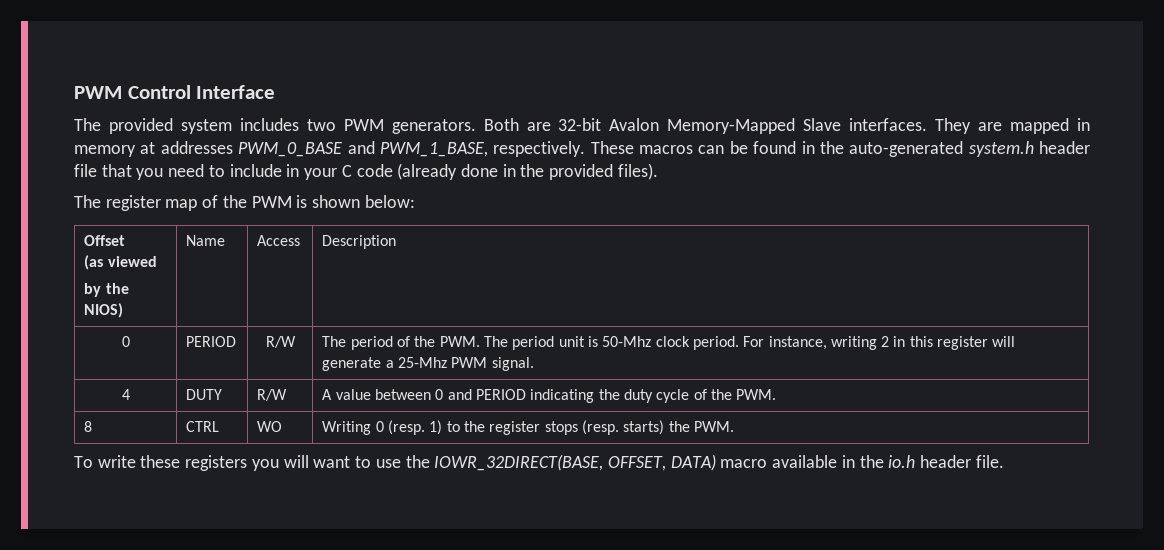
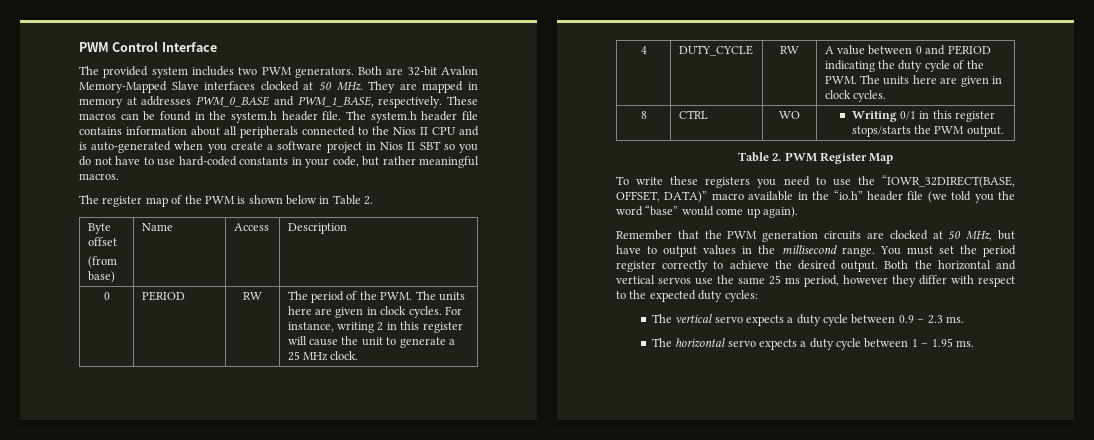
[849,118,928,131] interfaces. -> [204,81,363,91] interfaces clocked at 50 MHz.
[849,141,1090,157] [74,163,658,180] auto-generated system.h header file that you need to include in your C code (already done in the provided files). -> [231,111,479,123] [79,126,479,138] [79,141,478,153] [79,156,479,168] [79,173,119,180] system.h header file. The system.h header file contains information about all peripherals connected to the Nios II CPU and is auto-generated when you create a software project in Nios II SBT so you do not have to use hard-coded constants in your code, but rather meaningful macros.
[364,195,415,208] [84,235,126,246] [84,255,157,270] [84,283,129,297] [84,303,124,318] below: // Offset // (as viewed // by the NIOS) -> [286,195,374,205] [87,223,111,234] [87,237,117,246] [87,256,117,268] [87,271,115,283] below in Table 2. // Byte offset // (from base)
[265,336,296,348] R/W -> [243,292,262,300] RW
[512,336,739,350] period unit is 50-Mhz clock period. -> [438,292,465,301] [287,306,442,318] units here are given in clock cycles.
[322,357,534,371] generate a 25-Mhz PWM signal. -> [309,336,455,348] [287,351,359,361] cause the unit to generate a 25 MHz clock.
[186,389,223,400] [257,389,288,401] DUTY | R/W -> [678,45,753,56] [780,46,799,54] DUTY_CYCLE | RW
[84,421,93,432] [186,421,220,432] [257,421,283,432] [322,420,734,435] // 8 | CTRL | WO | Writing 0 (resp. 1) to the register stops (resp. starts) the PWM. -> [860,75,1002,87] [824,90,887,102] [640,111,647,119] [678,110,708,119] [779,111,800,119] [851,110,996,122] [851,125,1004,137] [737,152,894,164] The units here are given in clock cycles. // 8 | CTRL | WO | Writing 0/1 in this register stops/starts the PWM output. // Table 2. PWM Register Map
[283,455,351,468] will want -> [783,176,810,186] need
[434,454,716,471] IOWR_32DIRECT(BASE, OFFSET, DATA) -> [882,175,1015,188] [616,191,708,203] “IOWR_32DIRECT(BASE, OFFSET, DATA)”
[888,455,1004,468] io.h header file. -> [833,190,1015,203] [616,205,798,218] [616,230,1015,242] [616,245,1016,257] [616,260,1016,272] [616,275,1015,287] [616,290,758,302] [651,314,964,326] [651,338,974,350] “io.h” header file (we told you the word “base” would come up again). // Remember that the PWM generation circuits are clocked at 50 MHz, but have to output values in the millisecond range. You must set the period register correctly to achieve the desired output. Both the horizontal and vertical servos use the same 25 ms period, however they differ with respect to the expected duty cycles: // The vertical servo expects a duty cycle between 0.9 – 2.3 ms. // The horizontal servo expects a duty cycle between 1 – 1.95 ms.

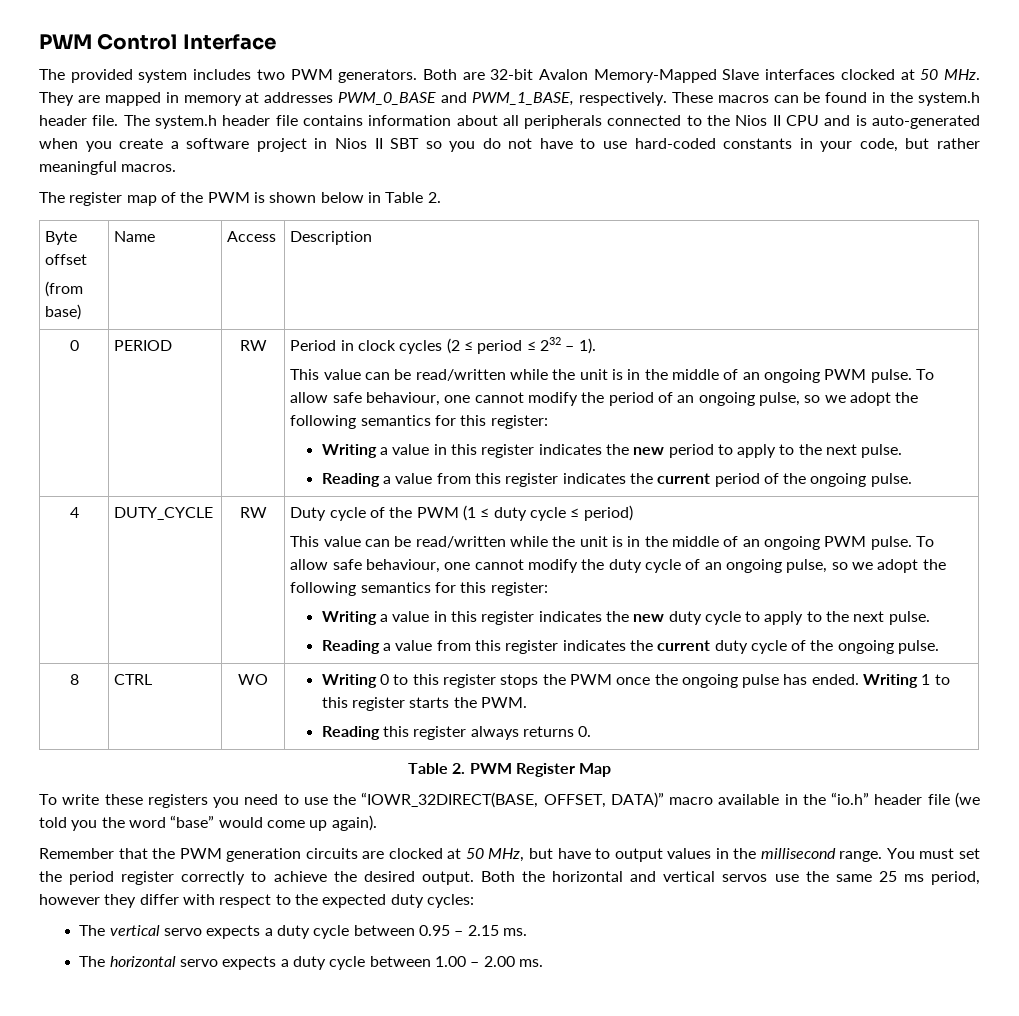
[287,291,465,303] [287,306,462,318] [287,321,463,333] [287,336,455,348] [287,351,359,361] [640,46,647,54] [678,45,753,56] [780,46,799,54] [824,45,991,55] [824,60,984,72] [824,75,1002,87] [824,90,887,102] The period of the PWM. The units here are given in clock cycles. For instance, writing 2 in this register will cause the unit to generate a 25 MHz clock. // 4 | DUTY_CYCLE | RW | A value between 0 and PERIOD indicating the duty cycle of the PWM. The units here are given in clock cycles. -> [290,337,596,354] [290,369,934,383] [290,392,919,406] [290,415,548,429] [321,444,903,458] [321,473,912,487] [69,507,79,518] [114,507,214,520] [239,507,267,518] [290,505,633,521] [290,536,934,550] [290,559,946,573] [290,582,548,596] [321,611,930,625] [321,640,940,654] Period in clock cycles (2 ≤ period ≤ 232 – 1). // This value can be read/written while the unit is in the middle of an ongoing PWM pulse. To allow safe behaviour, one cannot modify the period of an ongoing pulse, so we adopt the following semantics for this register: // Writing a value in this register indicates the new period to apply to the next pulse. // Reading a value from this register indicates the current period of the ongoing pulse. // 4 | DUTY_CYCLE | RW | Duty cycle of the PWM (1 ≤ duty cycle ≤ period) // This value can be read/written while the unit is in the middle of an ongoing PWM pulse. To allow safe behaviour, one cannot modify the duty cycle of an ongoing pulse, so we adopt the following semantics for this register: // Writing a value in this register indicates the new duty cycle to apply to the next pulse. // Reading a value from this register indicates the current duty cycle of the ongoing pulse.
[900,110,996,122] [851,125,1004,137] 0/1 in this register stops/starts the PWM output. -> [379,674,950,688] [321,697,527,711] [321,726,592,740] 0 to this register stops the PWM once the ongoing pulse has ended. Writing 1 to this register starts the PWM. // Reading this register always returns 0.
[898,315,943,324] 0.9 – 2.3 -> [418,925,499,936] 0.95 – 2.15
[911,338,953,347] 1 – 1.95 -> [434,956,515,967] 1.00 – 2.00

